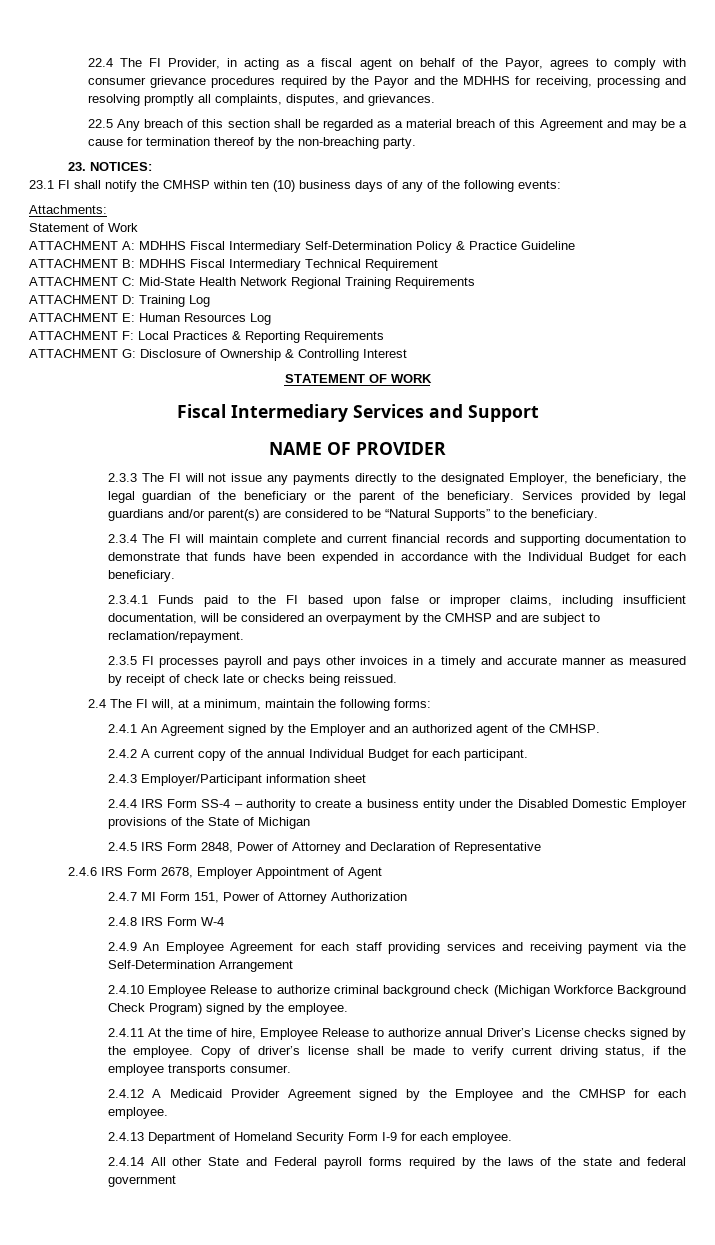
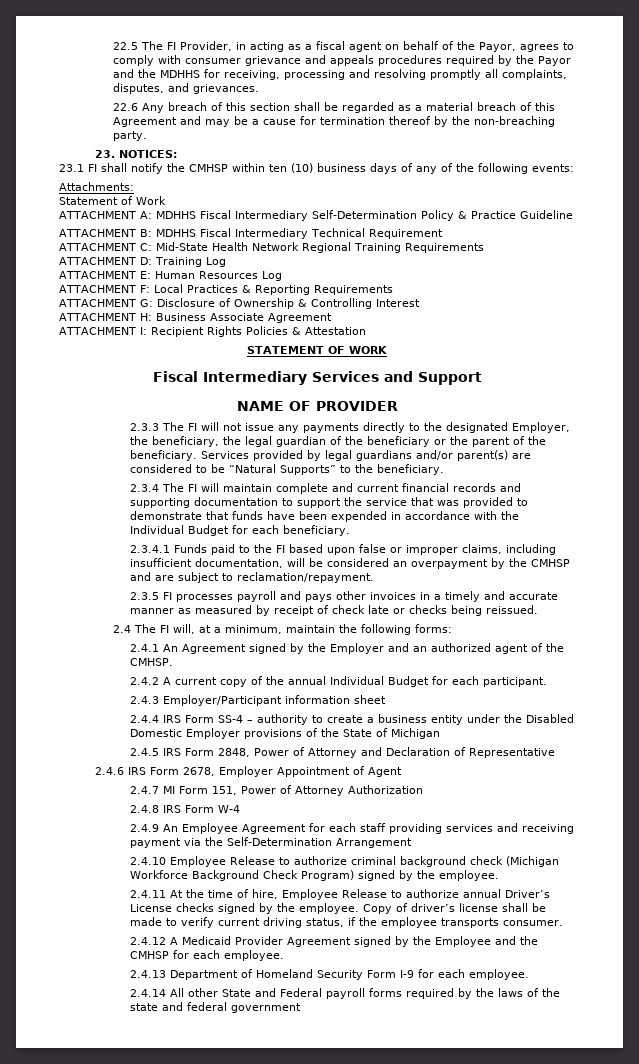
[87,58,113,67] 22.4 -> [112,42,138,50] 22.5
(207, 82) none -> [304,55,374,66] and appeals
[87,119,113,128] 22.5 -> [112,103,138,111] 22.6
(407, 353) none -> [59,313,332,323] [59,326,366,337] // ATTACHMENT H: Business Associate Agreement // ATTACHMENT I: Recipient Rights Policies & Attestation
(686, 538) none -> [297,497,529,508] support the service that was provided to

